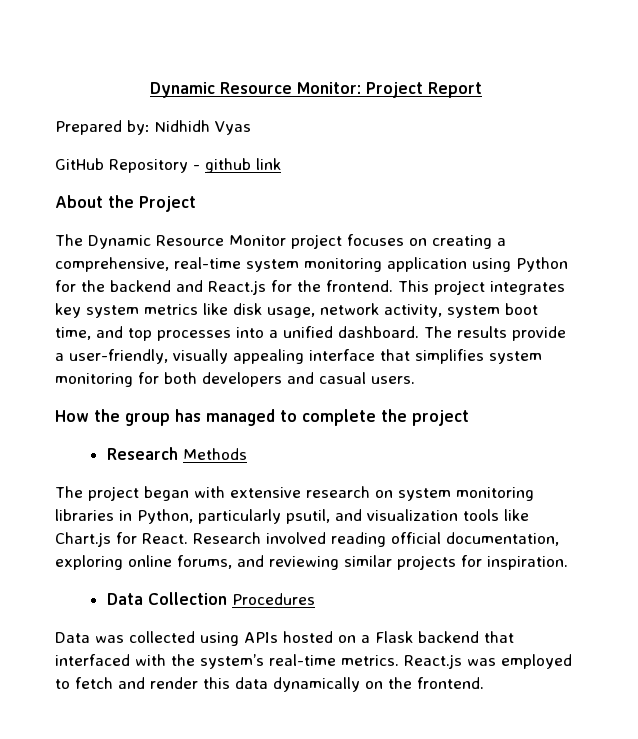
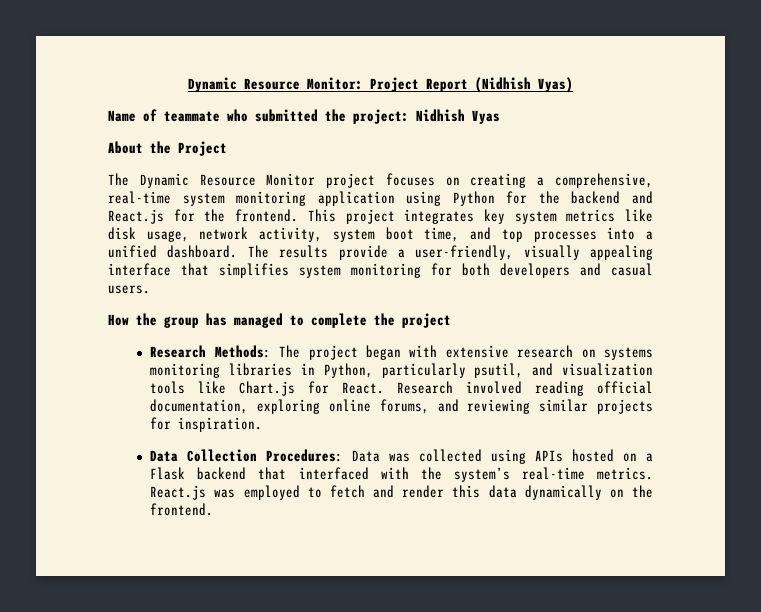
[55,120,251,135] [55,158,281,173] // Prepared by: Nidhidh Vyas // GitHub Repository - github link -> [475,77,573,93] [108,109,500,124] (Nidhish Vyas) // Name of teammate who submitted the project: Nidhish Vyas
[182,448,247,460] Methods // -> [214,345,271,358] Methods:
[398,488,451,501] system -> [604,347,654,360] systems
[231,593,315,605] Procedures // -> [266,449,344,462] Procedures:

